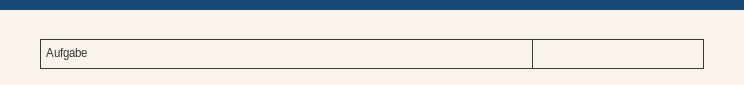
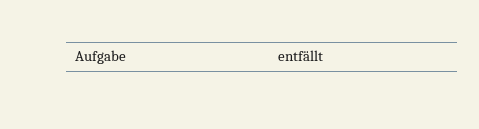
(88, 54) none -> [277,50,323,61] entfällt

